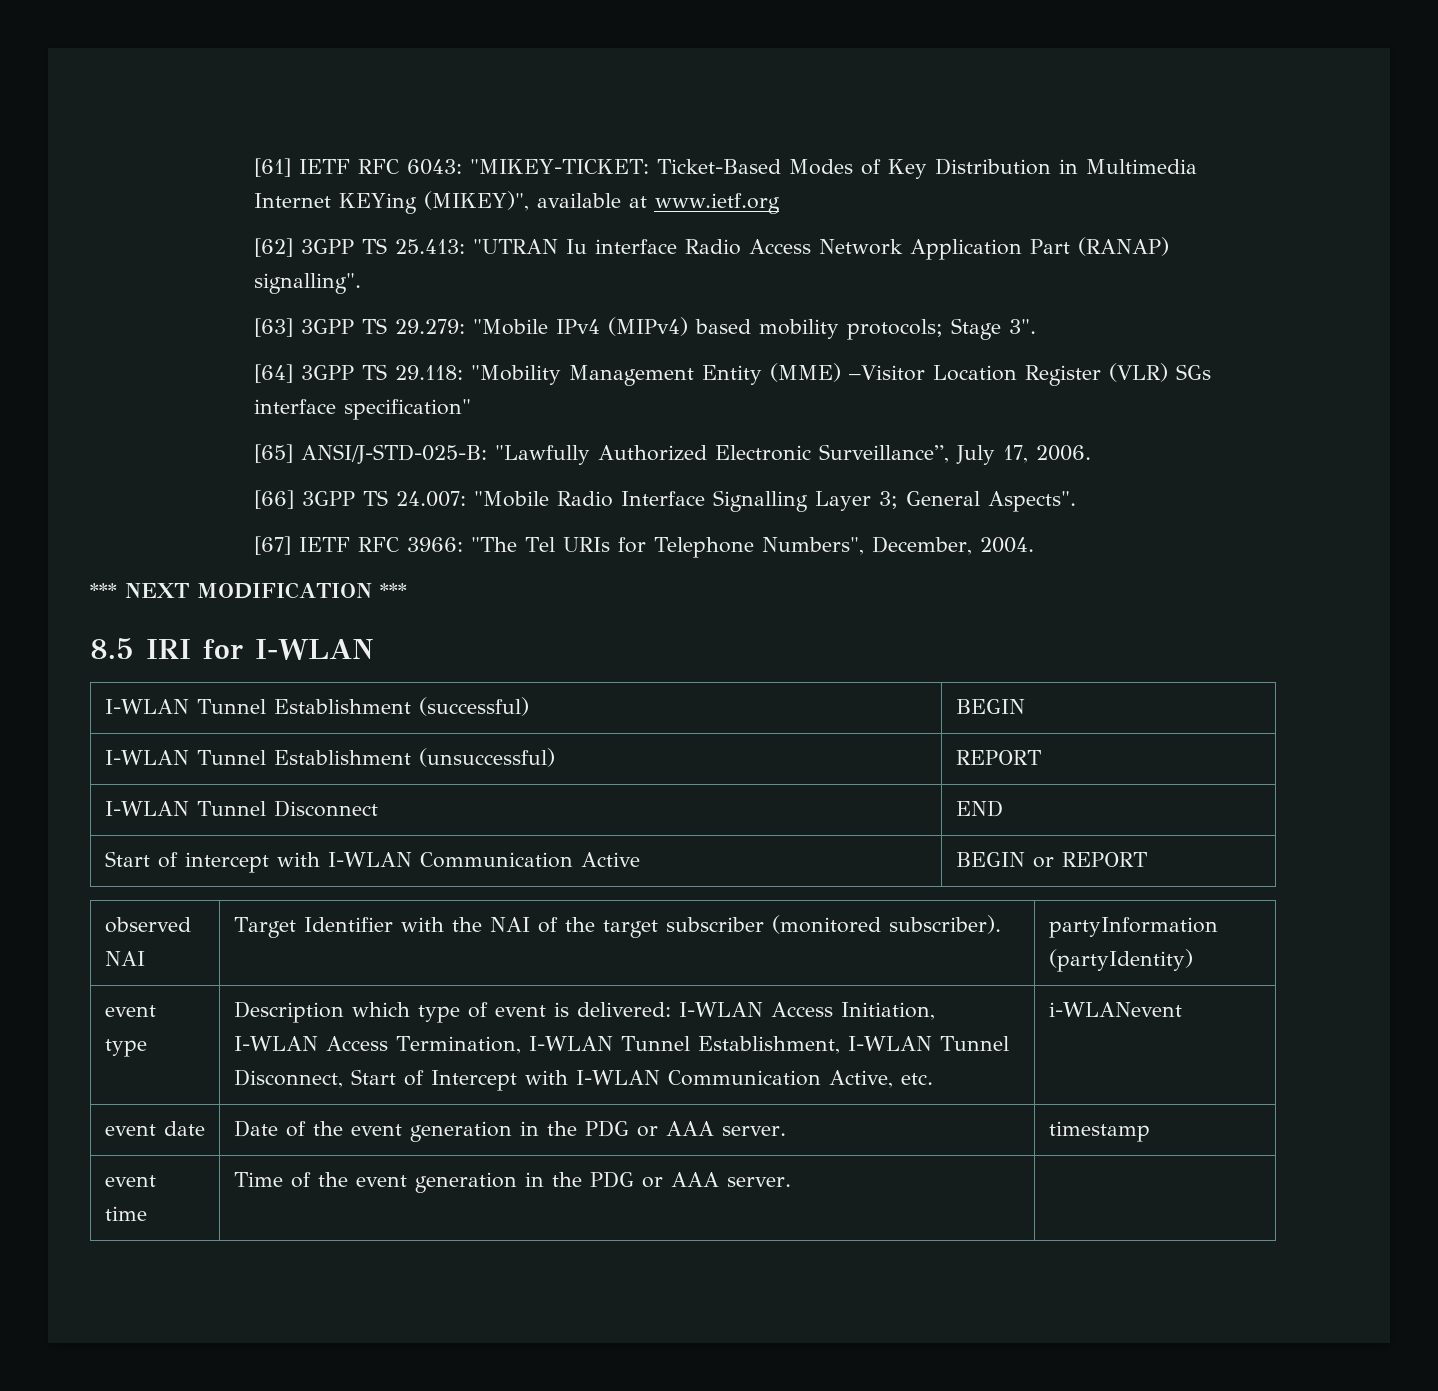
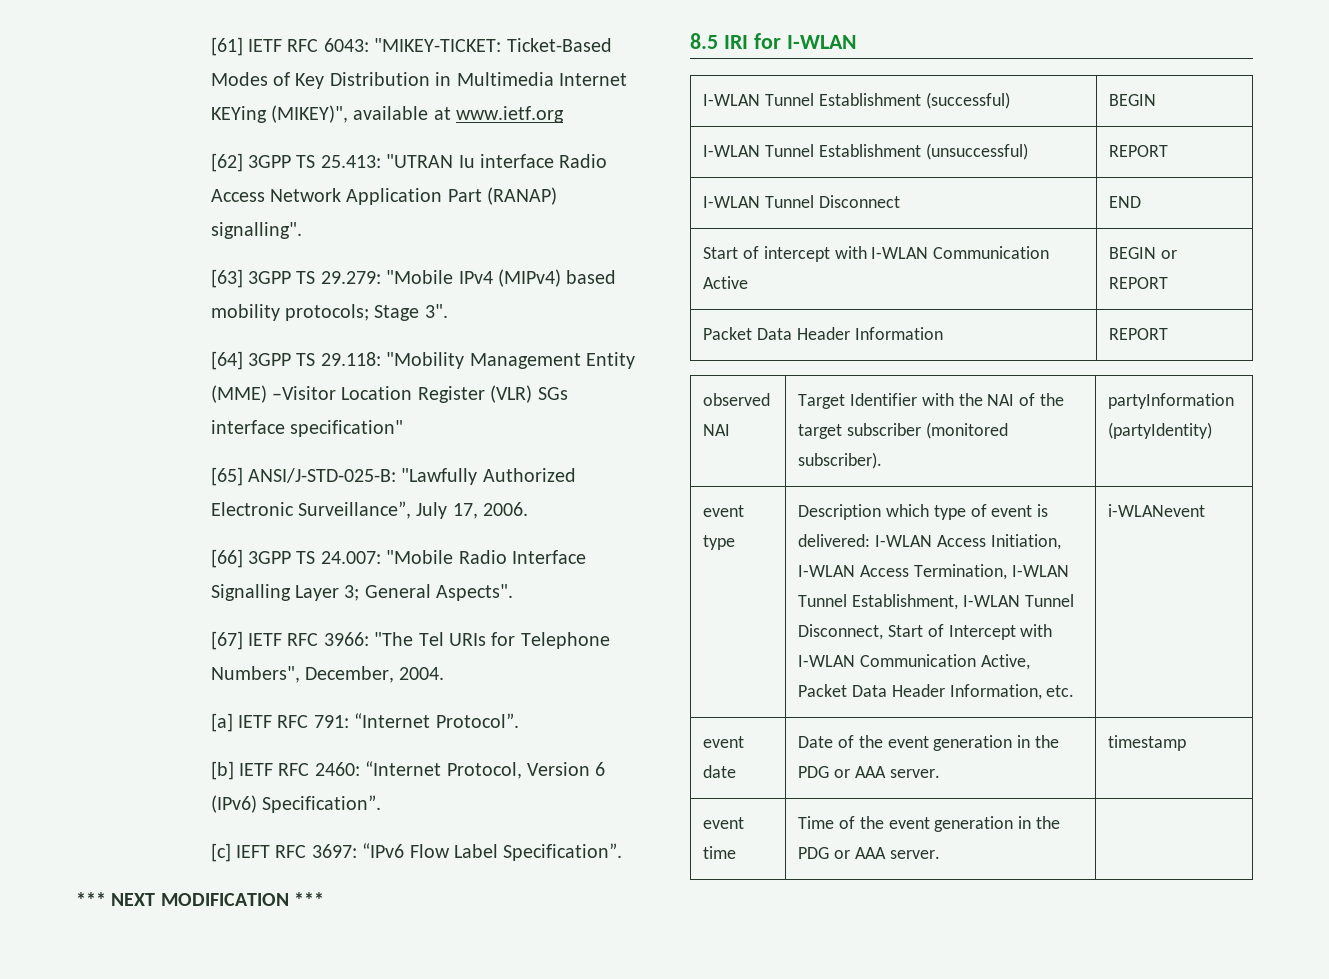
(1035, 545) none -> [210,713,519,732] [210,761,606,780] [210,795,381,813] [210,843,623,862] // [a] IETF RFC 791: “Internet Protocol”. // [b] IETF RFC 2460: “Internet Protocol, Version 6 (IPv6) Specification”. // [c] IEFT RFC 3697: “IPv6 Flow Label Specification”.
(1147, 859) none -> [702,327,943,340] [1108,328,1168,340] // Packet Data Header Information | REPORT
(893, 1079) none -> [797,684,1042,700] Packet Data Header Information,

